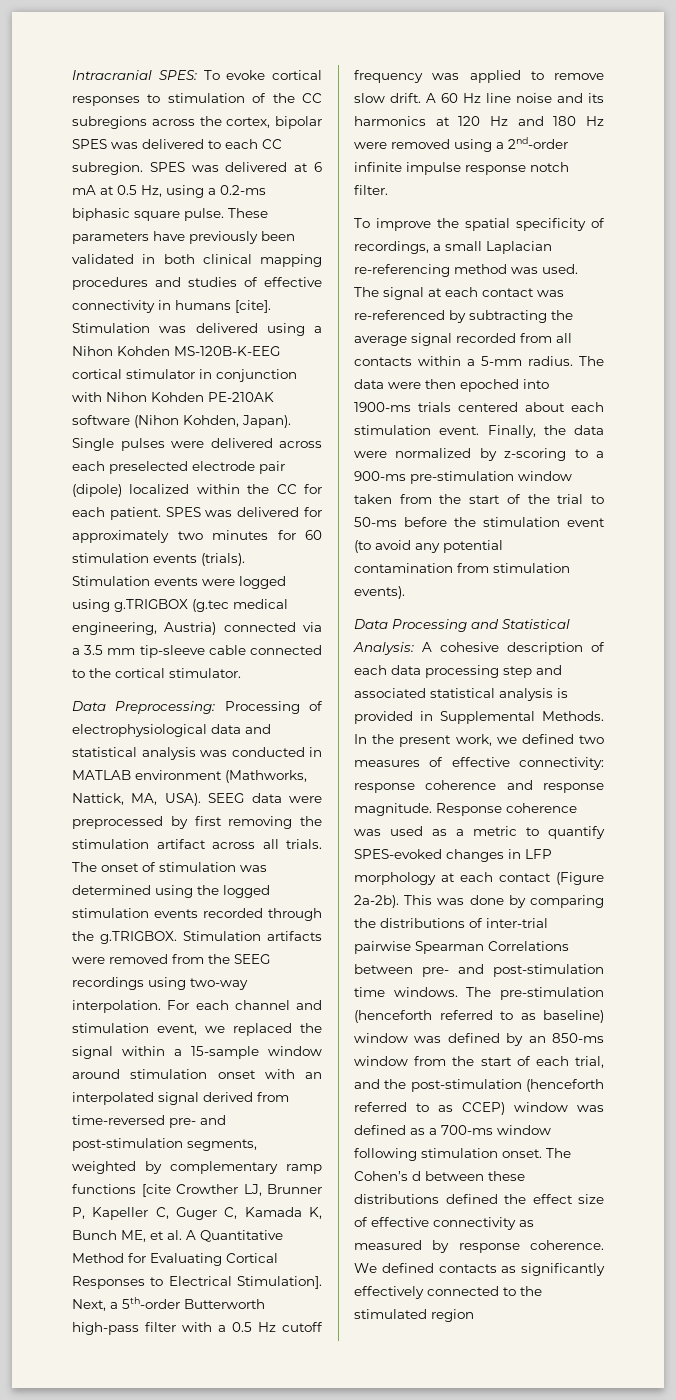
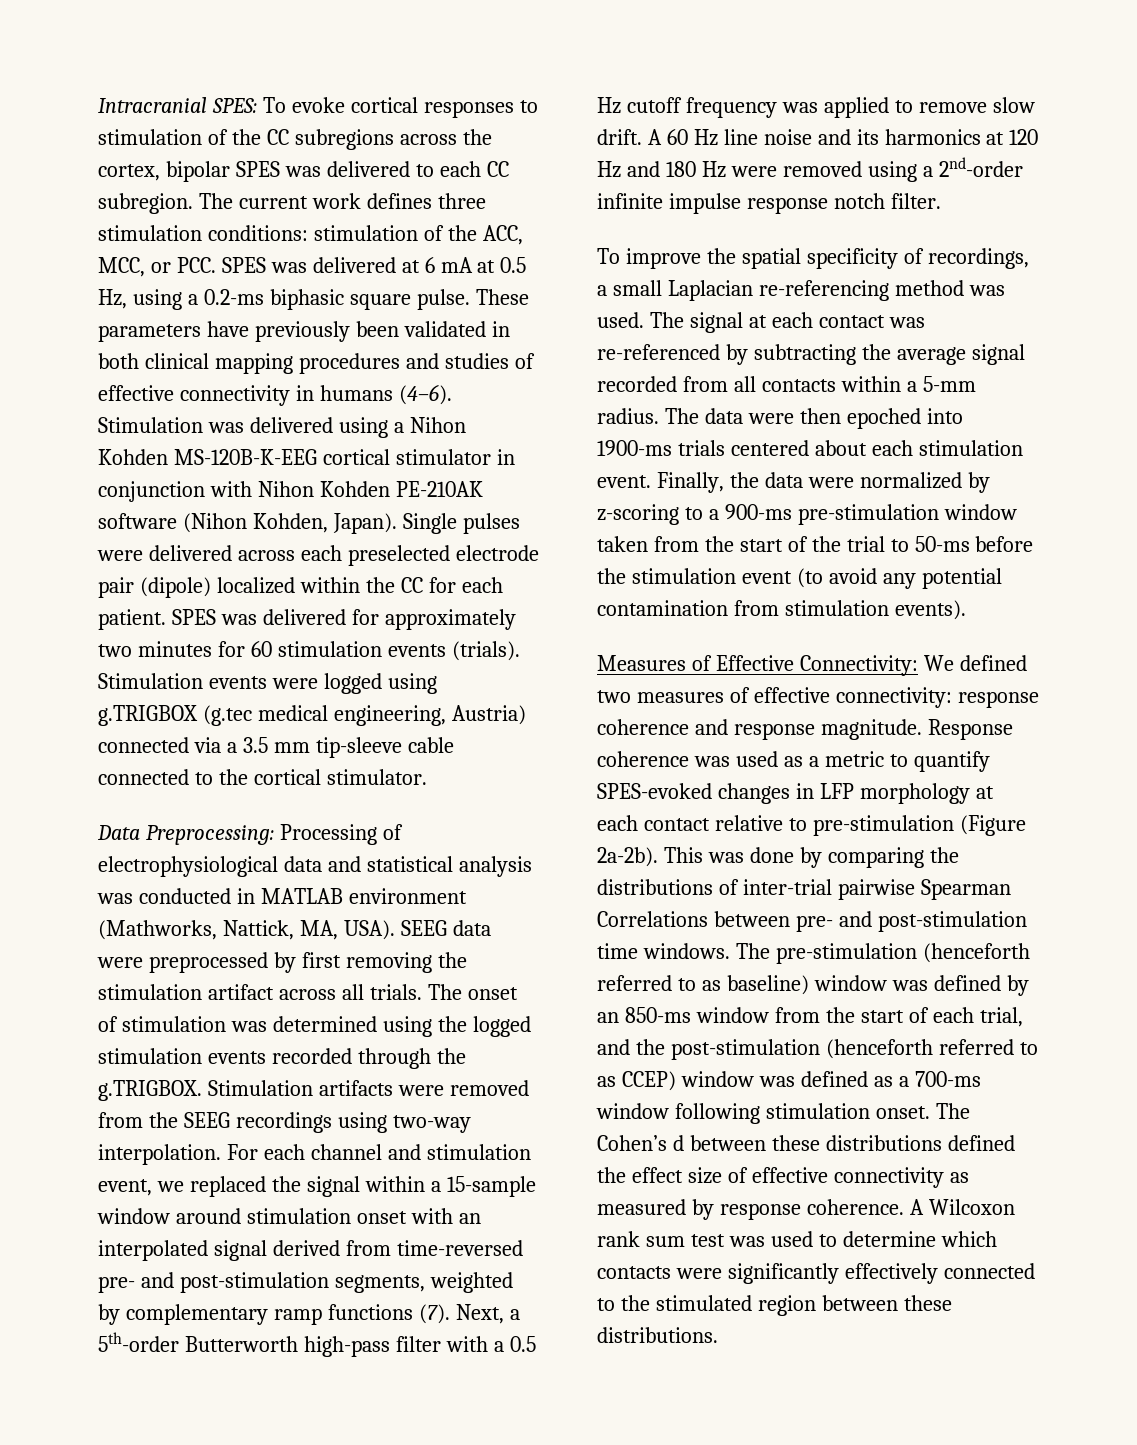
(143, 168) none -> [198,193,486,209] [98,225,523,245] [98,257,216,277] The current work defines three stimulation conditions: stimulation of the ACC, MCC, or PCC.
[235,300,271,313] [cite]. -> [398,384,452,405] (4–6).
[141,1184,322,1197] [72,1207,322,1220] [72,1230,283,1242] [72,1253,278,1266] [72,1276,322,1289] [cite Crowther LJ, Brunner P, Kapeller C, Guger C, Kamada K, Bunch ME, et al. A Quantitative Method for Evaluating Cortical Responses to Electrical Stimulation]. -> [418,1304,450,1324] (7).
[354,619,570,632] [353,642,605,655] [354,665,562,678] [354,688,568,701] [354,711,604,724] [354,734,517,747] Data Processing and Statistical Analysis: A cohesive description of each data processing step and associated statistical analysis is provided in Supplemental Methods. In the present work, we -> [597,655,954,676] Measures of Effective Connectivity: We
(551, 877) none -> [714,815,954,836] relative to pre-stimulation
[354,1263,517,1273] We defined contacts as -> [909,1199,1015,1215] [597,1231,997,1247] [597,1266,722,1279] A Wilcoxon rank sum test was used to determine which contacts were
(474, 1315) none -> [821,1295,952,1311] [597,1327,718,1343] between these distributions.

